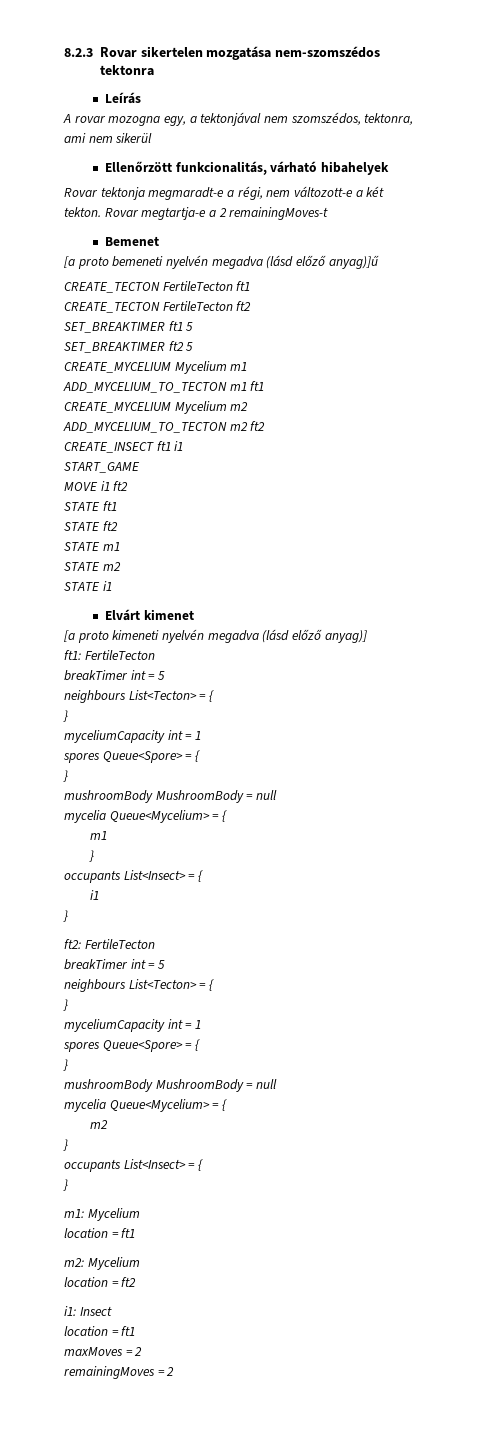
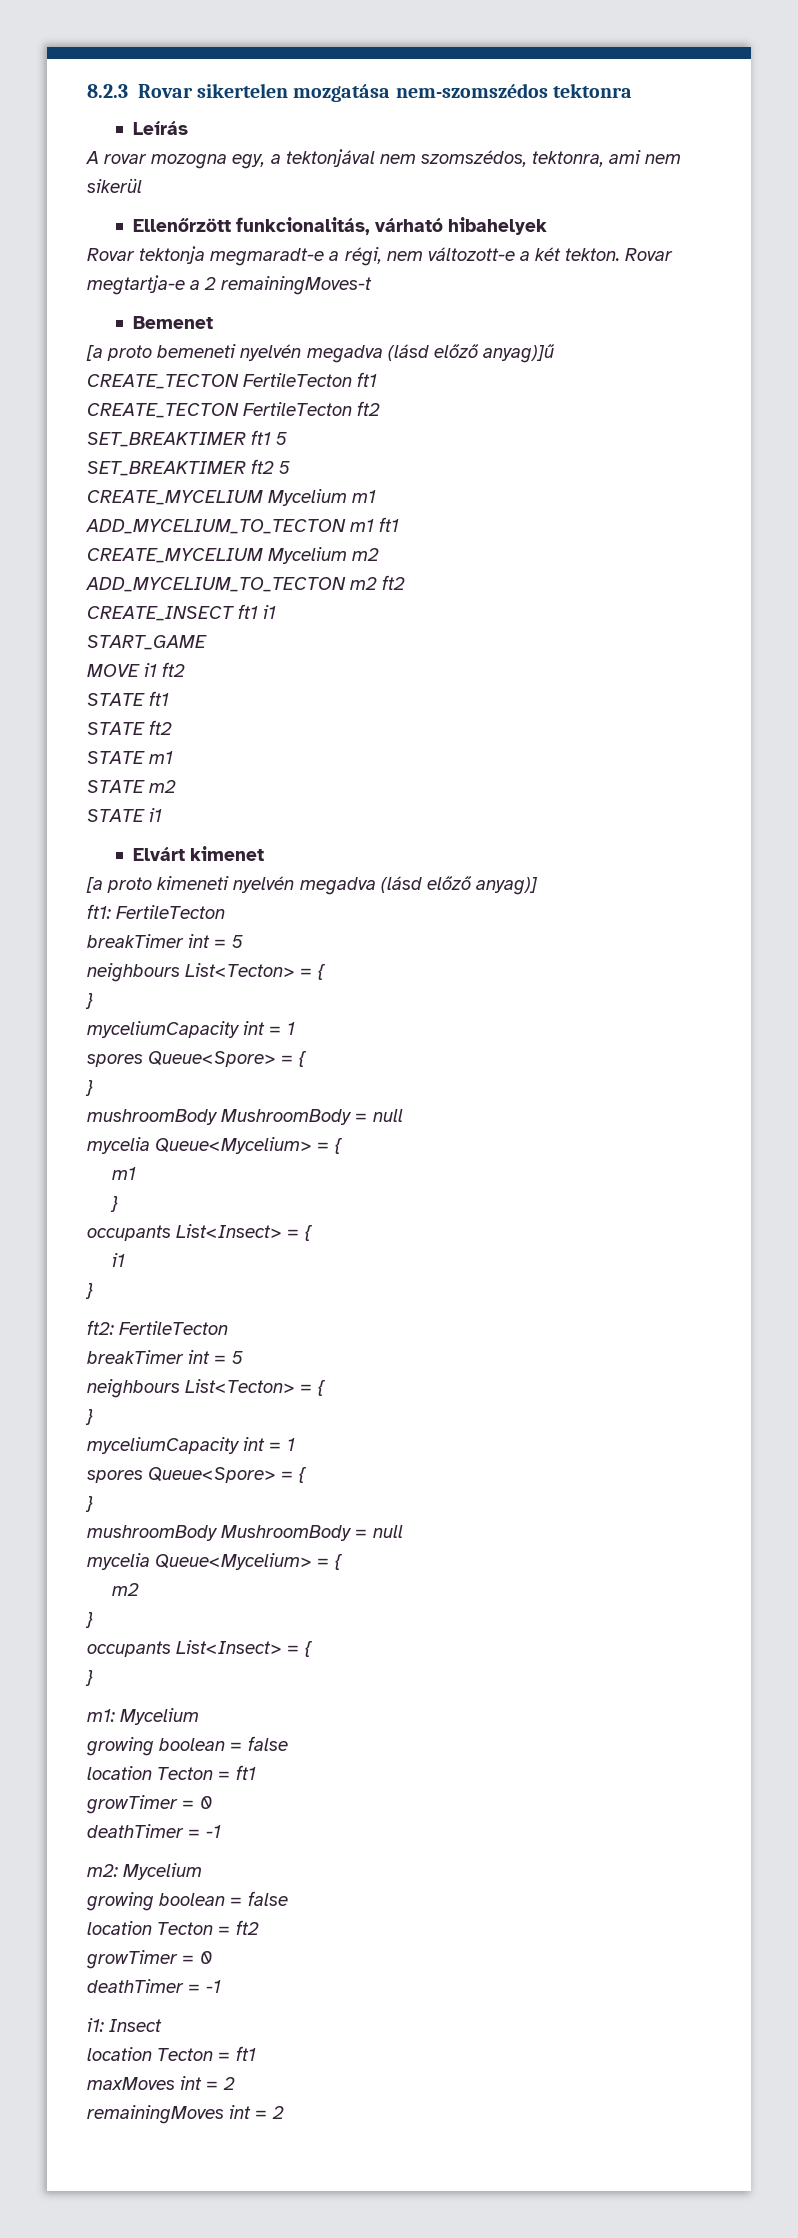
[64,1228,136,1238] [64,1257,140,1270] [64,1277,108,1287] // location = ft1 // m2: Mycelium // location -> [86,1736,289,1756] [87,1765,257,1780] [86,1795,213,1814] [87,1824,222,1838] [87,1863,203,1880] [86,1891,289,1911] [87,1921,214,1935] // growing boolean = false // location Tecton = ft1 // growTimer = 0 // deathTimer = -1 // m2: Mycelium // growing boolean = false // location Tecton
(137, 1282) none -> [86,1950,213,1969] [87,1979,222,1993] // growTimer = 0 // deathTimer = -1
(108, 1331) none -> [157,2048,214,2061] Tecton
(123, 1351) none -> [180,2076,203,2090] int
(155, 1372) none -> [229,2105,252,2119] int

